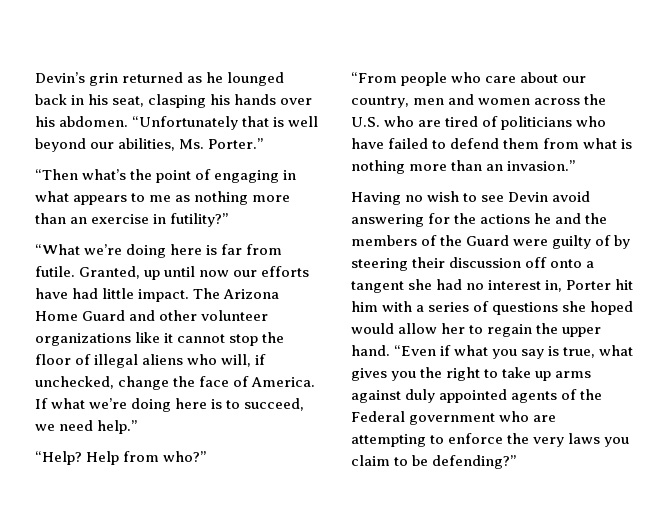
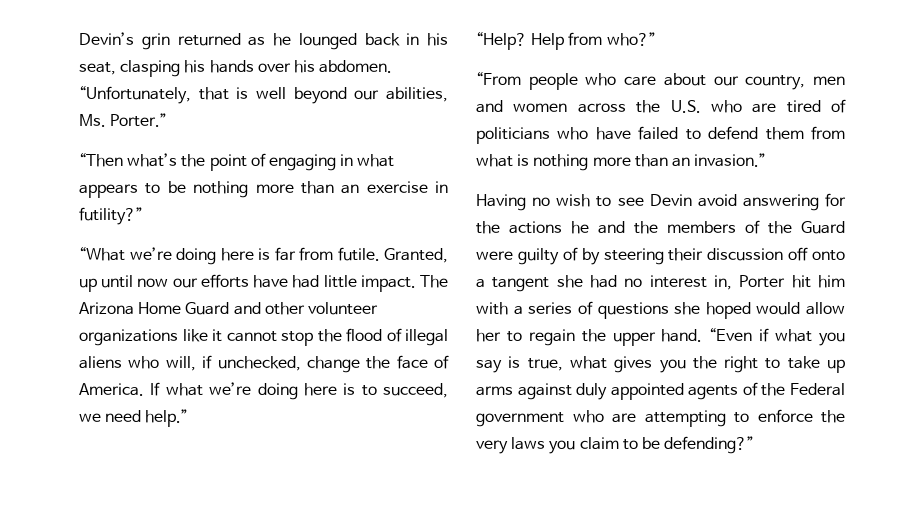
[132,116,239,130] “Unfortunately -> [79,86,191,104] “Unfortunately,
[149,195,191,202] me as -> [167,181,186,193] be
[35,354,71,365] floor -> [346,328,382,342] flood

